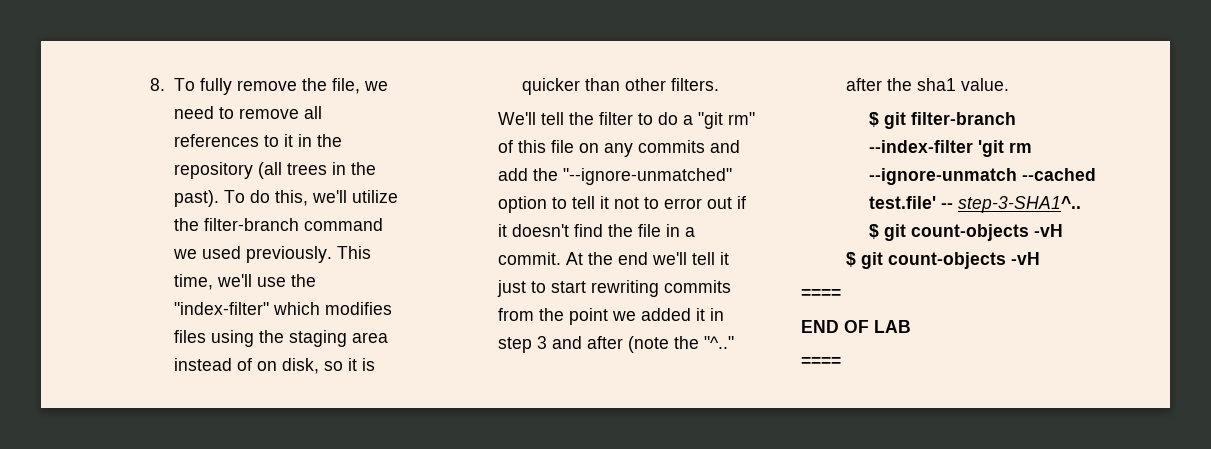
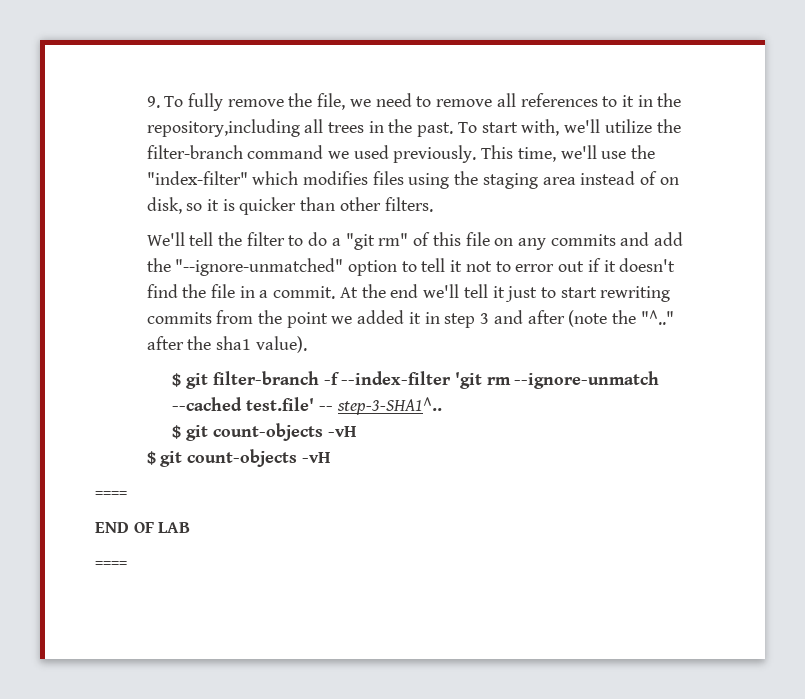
[150,78,166,91] 8. -> [146,96,160,108] 9.
[174,162,283,179] repository (all -> [146,119,324,137] repository,including all
[174,190,309,207] past). To do this, -> [417,119,560,137] past. To start with,
[961,78,1010,91] value. -> [255,336,307,353] value).
(1017, 118) none -> [323,372,340,385] -f

